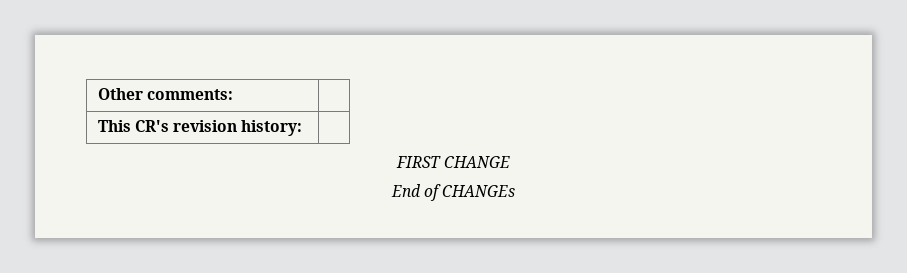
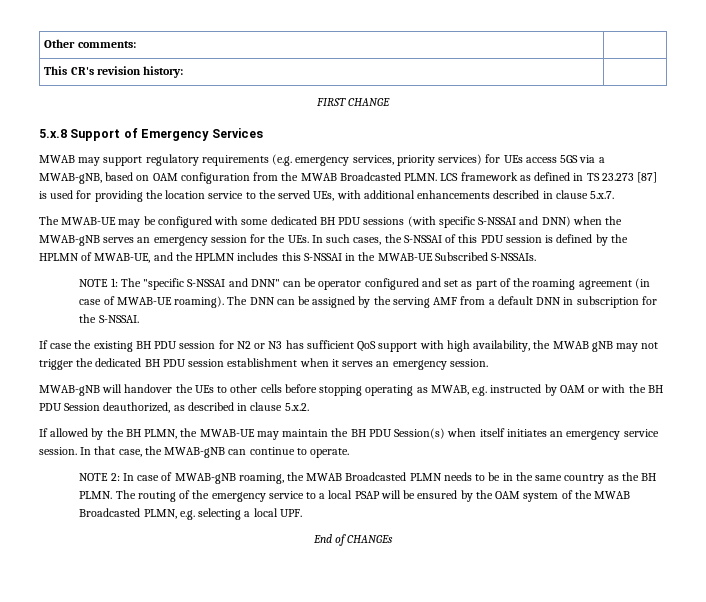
(511, 162) none -> [39,128,263,141] [39,154,605,166] [39,172,658,184] [39,190,615,202] [39,216,623,228] [39,234,628,246] [39,252,537,263] [79,278,650,290] [79,296,657,308] [79,314,139,323] [39,340,659,352] [39,358,488,370] [39,384,663,396] [39,402,309,413] [39,428,659,440] [39,446,350,458] [79,472,657,484] [79,490,631,502] [79,508,302,520] // 5.x.8 Support of Emergency Services // MWAB may support regulatory requirements (e.g. emergency services, priority services) for UEs access 5GS via a MWAB-gNB, based on OAM configuration from the MWAB Broadcasted PLMN. LCS framework as defined in TS 23.273 [87] is used for providing the location service to the served UEs, with additional enhancements described in clause 5.x.7. // The MWAB-UE may be configured with some dedicated BH PDU sessions (with specific S-NSSAI and DNN) when the MWAB-gNB serves an emergency session for the UEs. In such cases, the S-NSSAI of this PDU session is defined by the HPLMN of MWAB-UE, and the HPLMN includes this S-NSSAI in the MWAB-UE Subscribed S-NSSAIs. // NOTE 1: The "specific S-NSSAI and DNN" can be operator configured and set as part of the roaming agreement (in case of MWAB-UE roaming). The DNN can be assigned by the serving AMF from a default DNN in subscription for the S-NSSAI. // If case the existing BH PDU session for N2 or N3 has sufficient QoS support with high availability, the MWAB gNB may not trigger the dedicated BH PDU session establishment when it serves an emergency session. // MWAB-gNB will handover the UEs to other cells before stopping operating as MWAB, e.g. instructed by OAM or with the BH PDU Session deauthorized, as described in clause 5.x.2. // If allowed by the BH PLMN, the MWAB-UE may maintain the BH PDU Session(s) when itself initiates an emergency service session. In that case, the MWAB-gNB can continue to operate. // NOTE 2: In case of MWAB-gNB roaming, the MWAB Broadcasted PLMN needs to be in the same country as the BH PLMN. The routing of the emergency service to a local PSAP will be ensured by the OAM system of the MWAB Broadcasted PLMN, e.g. selecting a local UPF.

